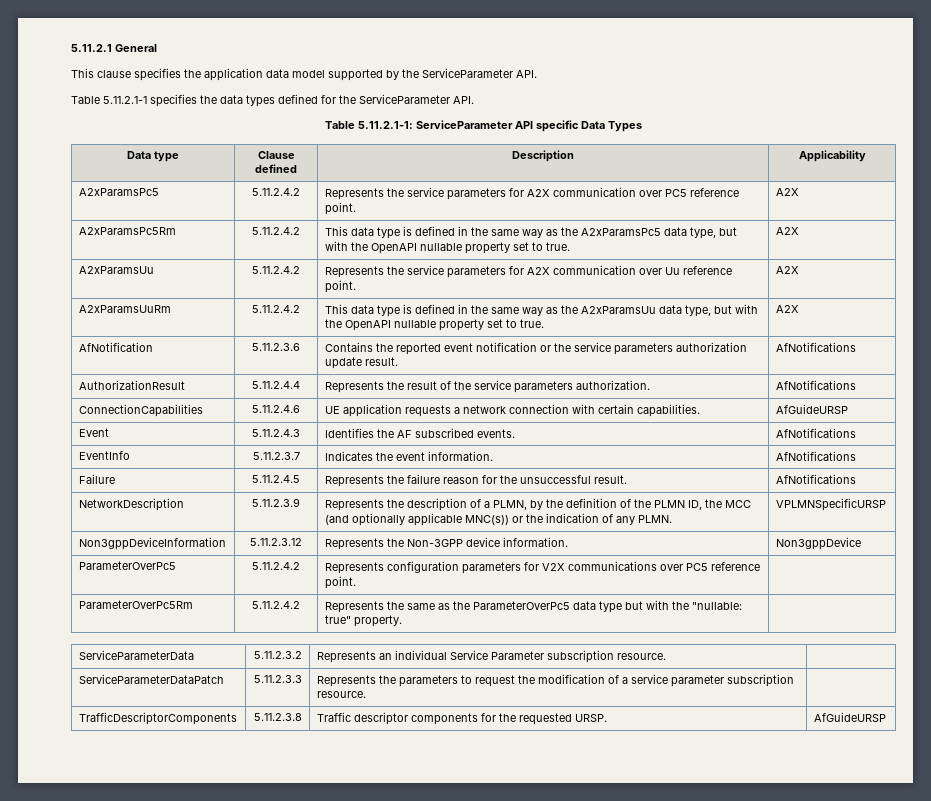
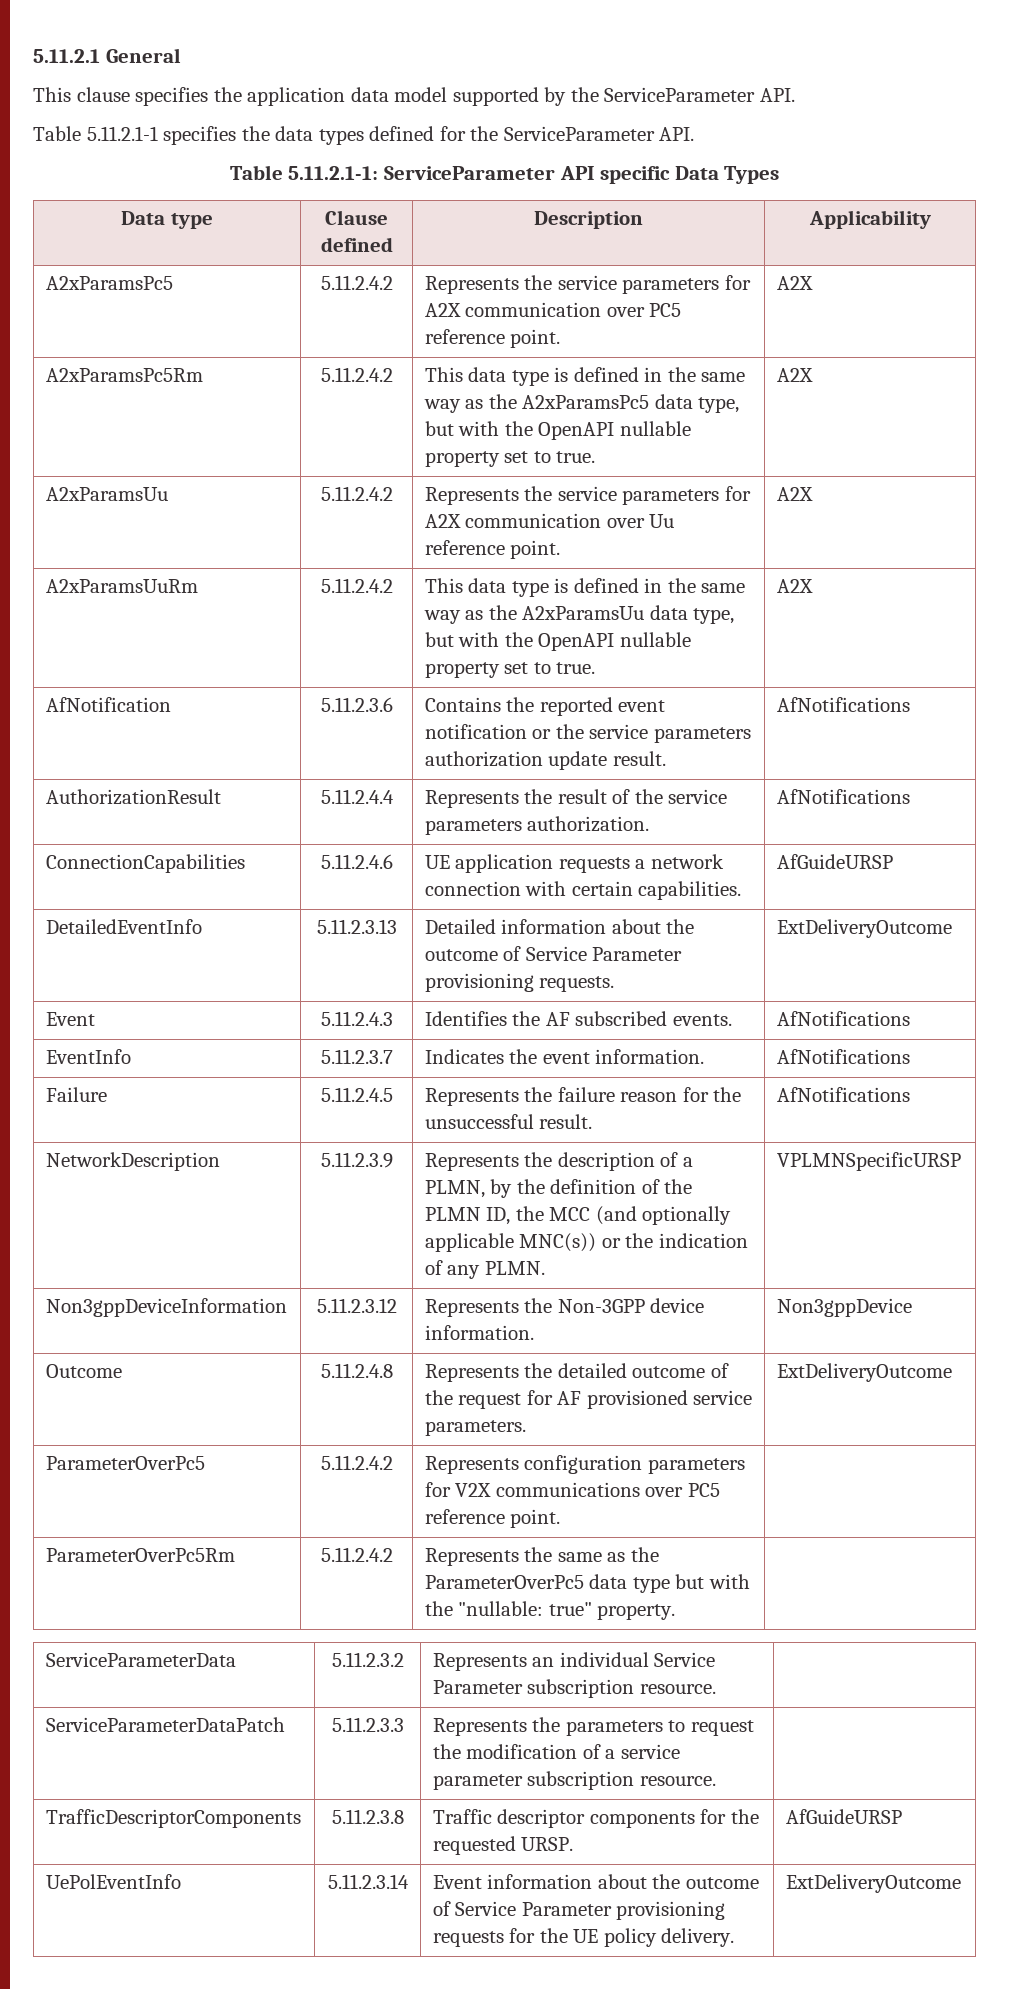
(848, 409) none -> [45,919,202,934] [316,919,397,934] [424,919,695,934] [424,946,683,961] [424,973,615,992] [776,919,952,938] // DetailedEventInfo | 5.11.2.3.13 | Detailed information about the outcome of Service Parameter provisioning requests. | ExtDeliveryOutcome
(861, 543) none -> [45,1364,122,1378] [320,1363,393,1378] [424,1363,729,1382] [424,1390,753,1409] [424,1420,526,1436] [776,1363,952,1382] // Outcome | 5.11.2.4.8 | Represents the detailed outcome of the request for AF provisioned service parameters. | ExtDeliveryOutcome
(886, 717) none -> [45,1874,181,1889] [327,1874,409,1889] [432,1874,759,1889] [432,1901,726,1920] [432,1928,735,1947] [785,1874,961,1893] // UePolEventInfo | 5.11.2.3.14 | Event information about the outcome of Service Parameter provisioning requests for the UE policy delivery. | ExtDeliveryOutcome

